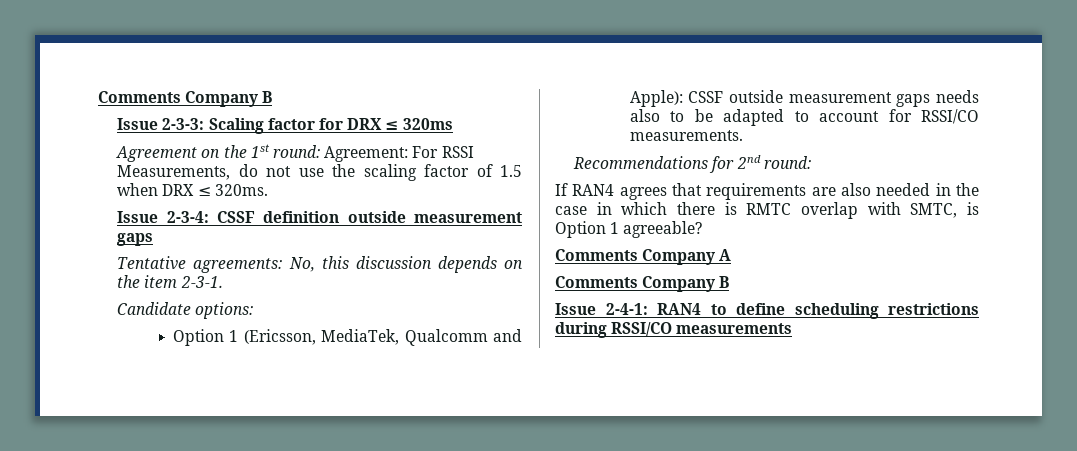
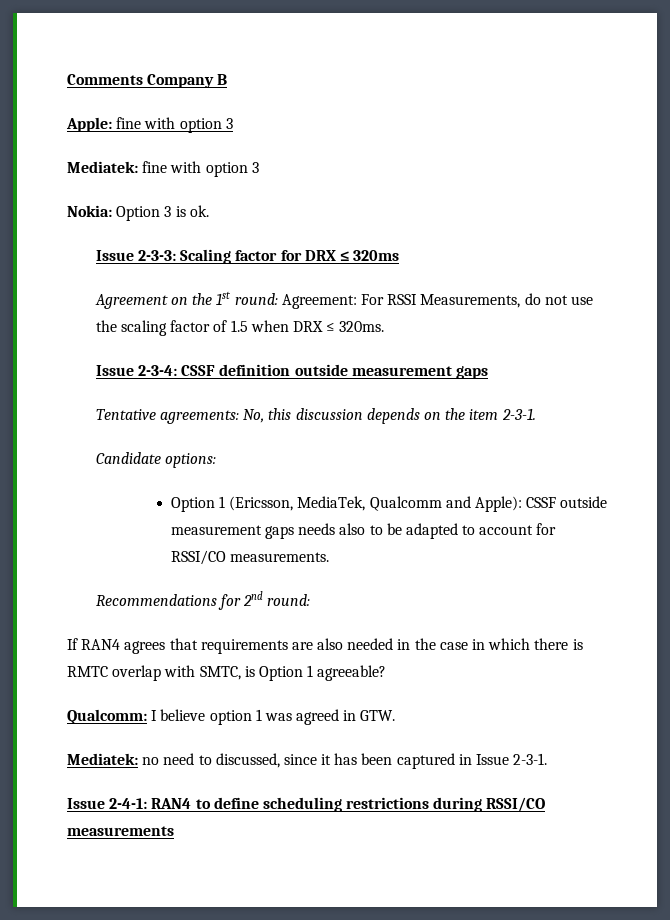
[98,91,273,107] Comments Company B -> [67,74,228,88] [66,117,233,133] [67,161,259,177] [67,205,209,221] Comments Company B // Apple: fine with option 3 // Mediatek: fine with option 3 // Nokia: Option 3 is ok.
[555,249,732,265] [555,276,730,292] Comments Company A // Comments Company B -> [67,709,396,725] [67,753,548,769] Qualcomm: I believe option 1 was agreed in GTW. // Mediatek: no need to discussed, since it has been captured in Issue 2-3-1.

